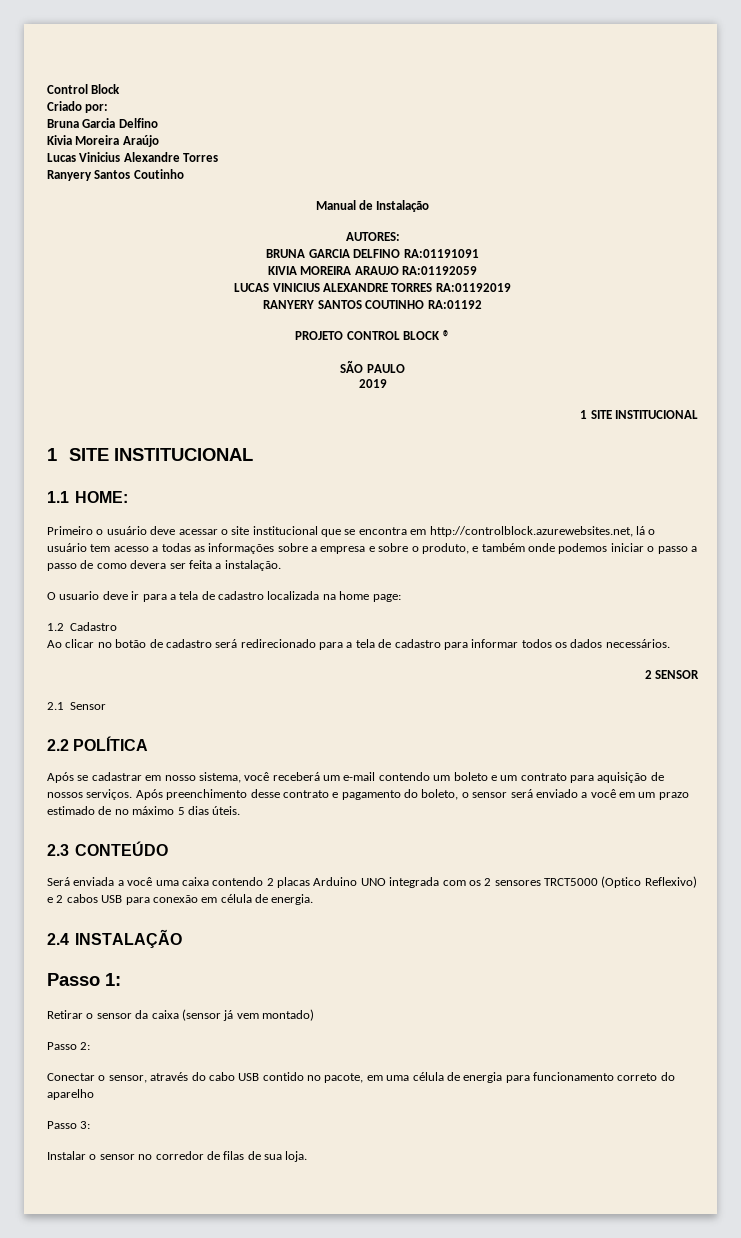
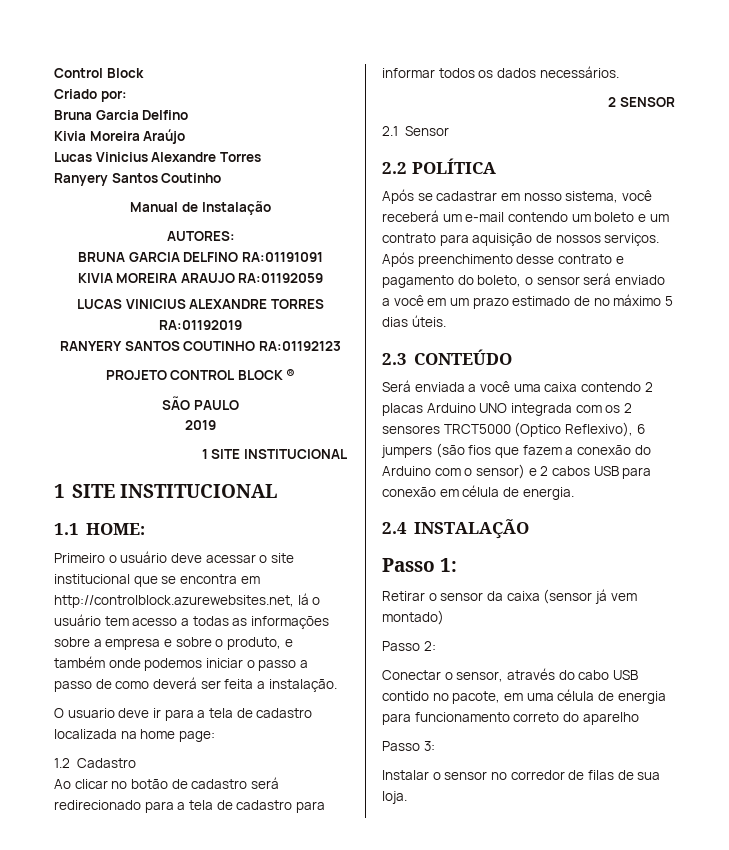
[427,300,482,309] RA:01192 -> [258,341,341,351] RA:01192123
[130,560,167,569] devera -> [152,677,197,689] deverá
[644,876,697,888] Reflexivo) -> [564,422,645,437] [381,443,651,458] [382,464,525,479] Reflexivo), 6 jumpers (são fios que fazem a conexão do Arduino com o sensor)

